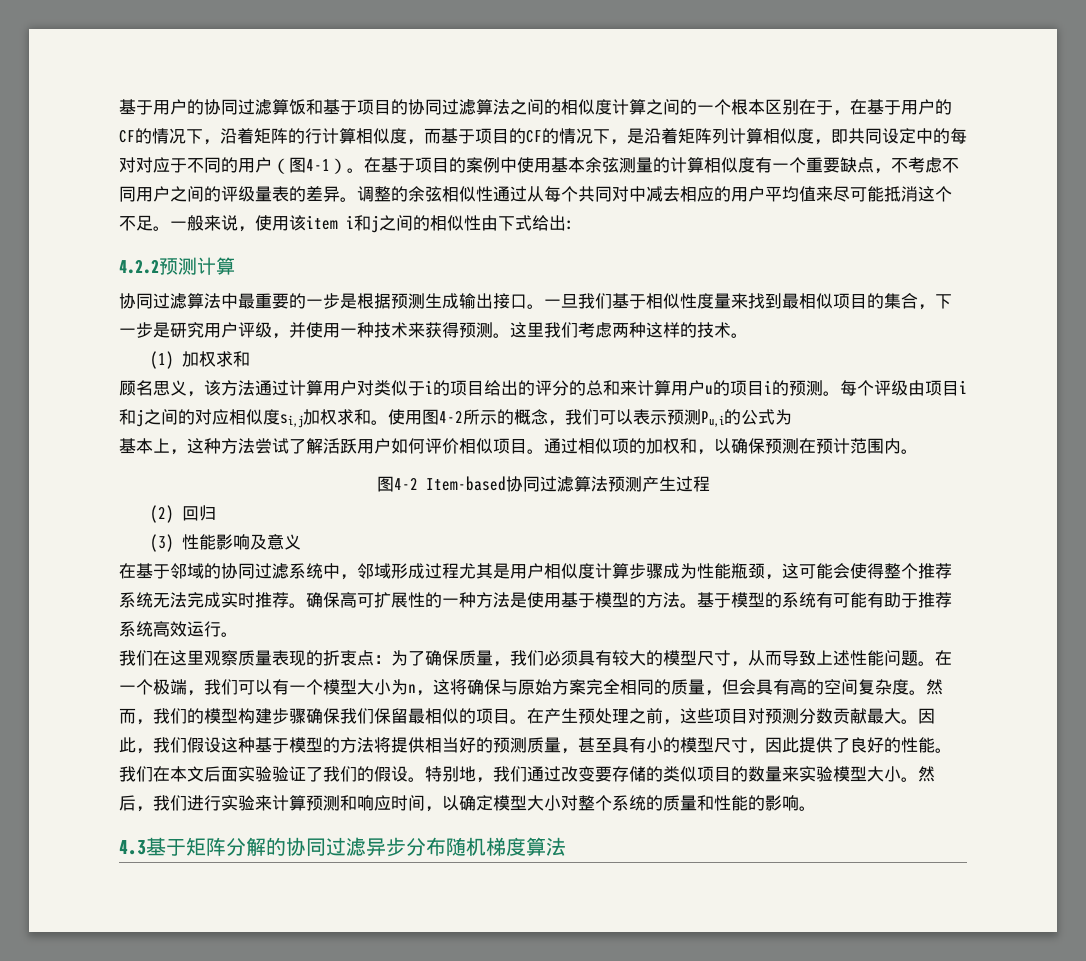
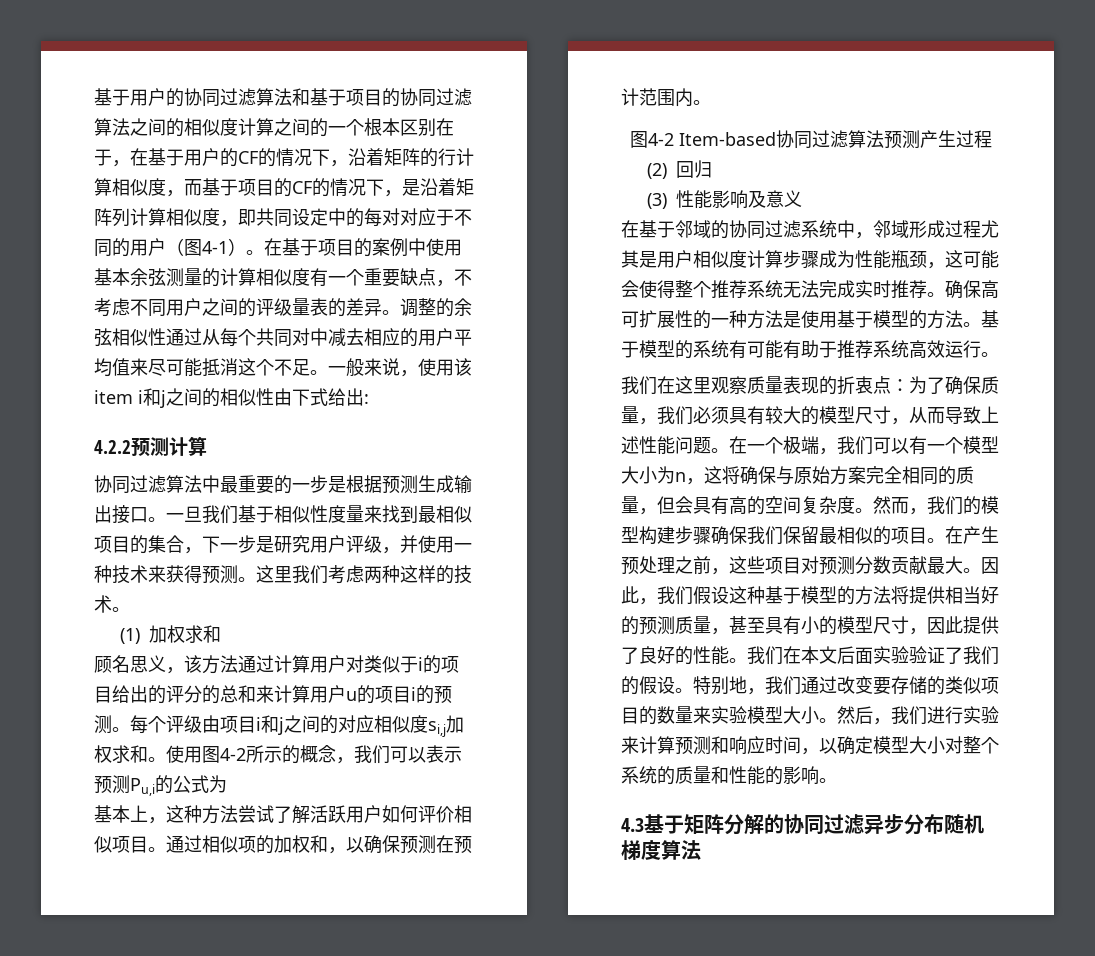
[289,99,306,115] 饭 -> [274,88,292,106] 法

